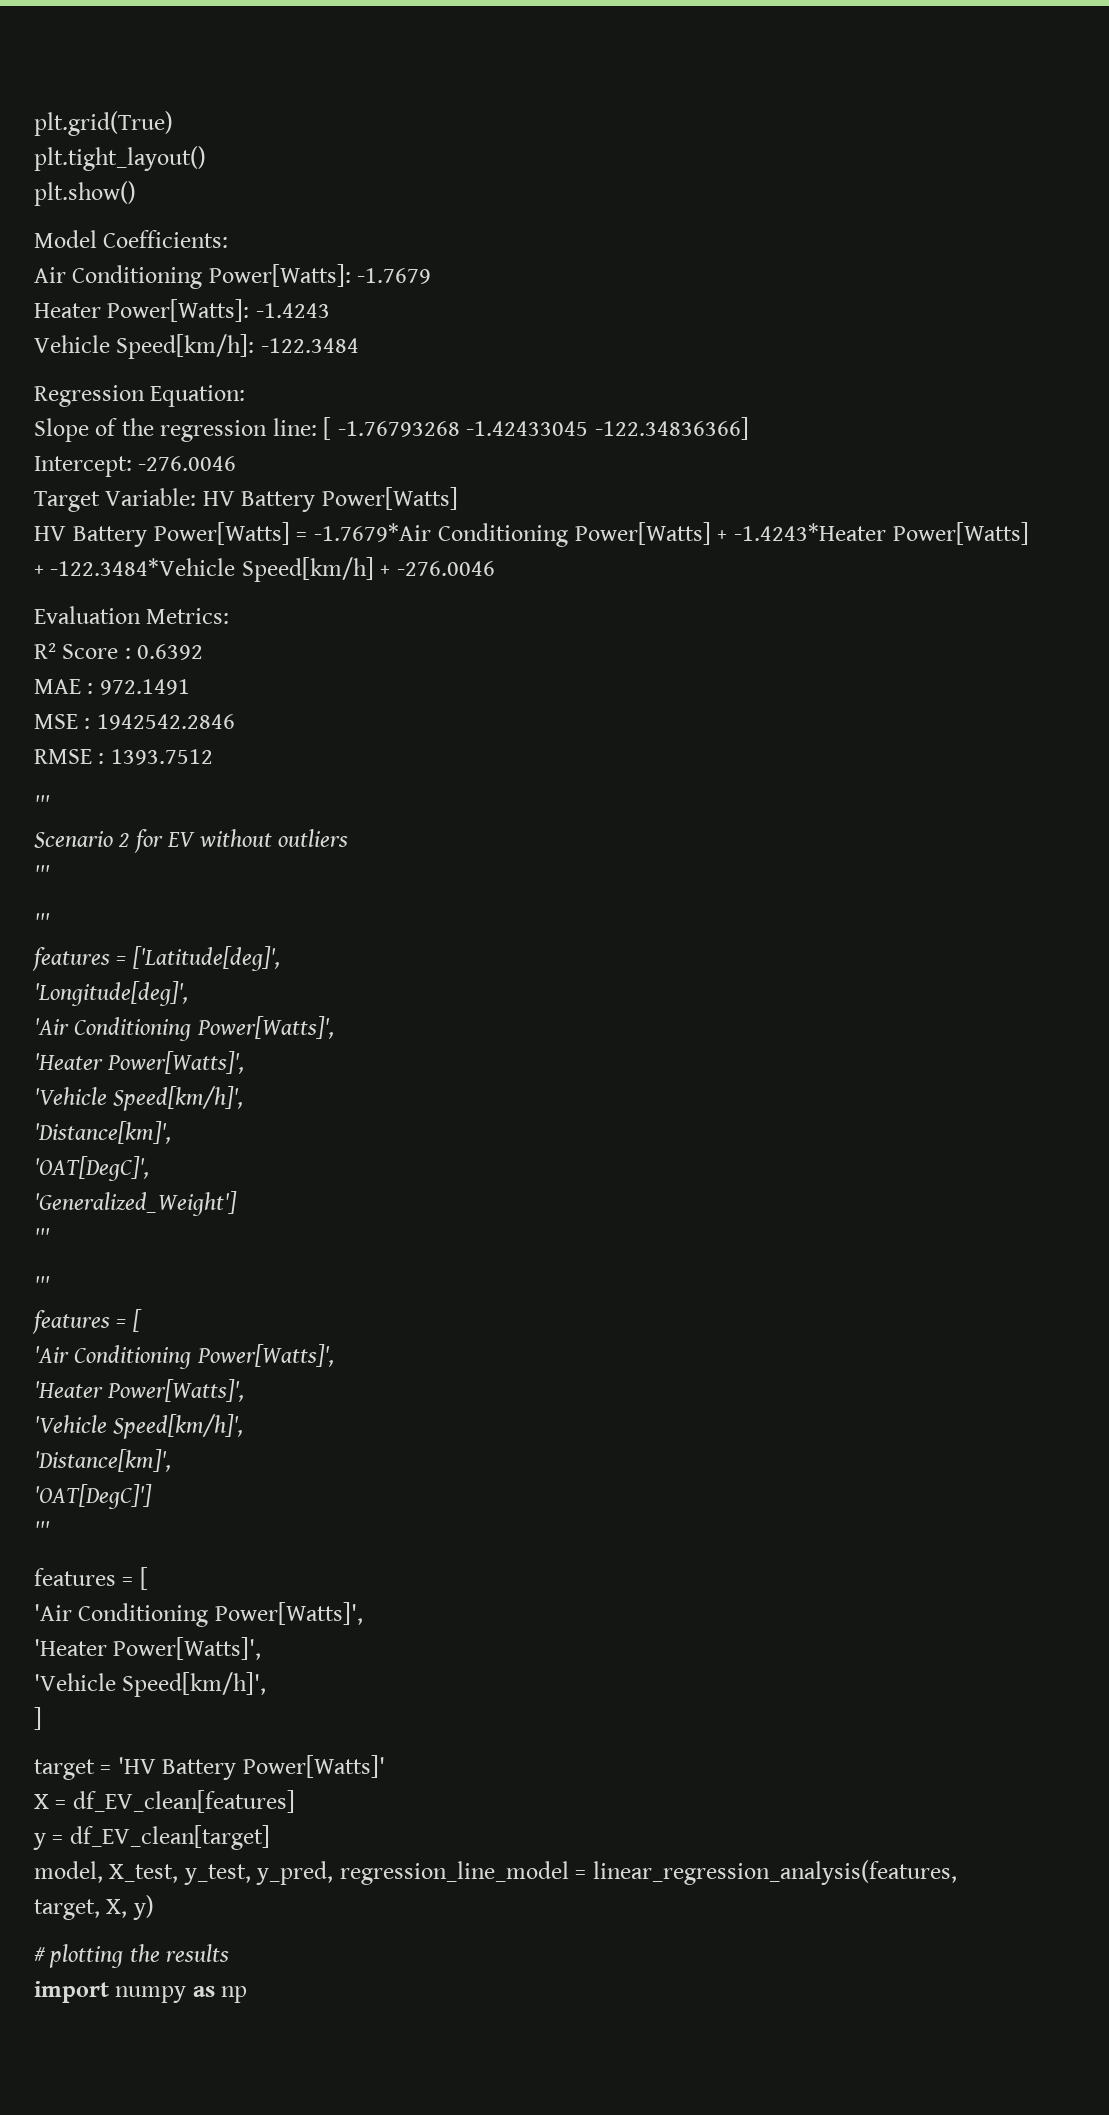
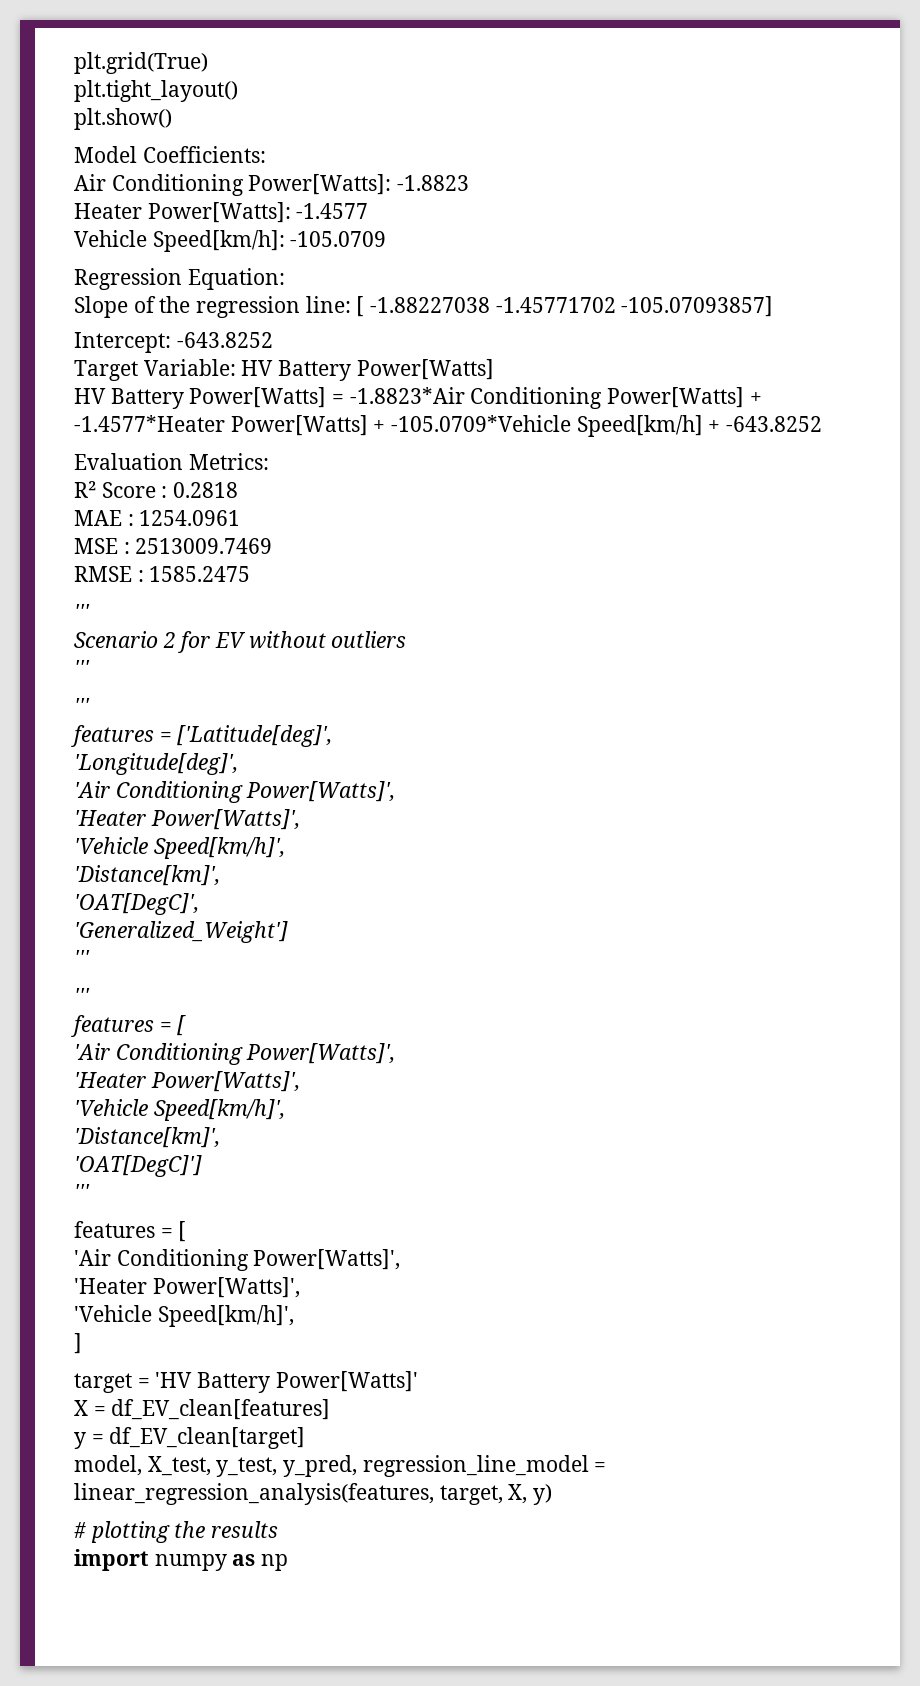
[357,268,432,284] -1.7679 -> [397,175,470,191] -1.8823
[255,303,330,318] -1.4243 -> [296,203,369,219] -1.4577
[260,338,359,353] -122.3484 -> [290,231,387,247] -105.0709
[337,417,749,440] -1.76793268 -1.42433045 -122.34836366] -> [370,296,774,317] -1.88227038 -1.45771702 -105.07093857]
[138,456,237,471] -276.0046 -> [176,332,273,348] -643.8252
[314,523,432,542] -1.7679*Air -> [349,387,465,404] -1.8823*Air
[734,522,1030,545] [34,558,236,576] -1.4243*Heater Power[Watts] + -122.3484*Vehicle -> [74,415,572,436] -1.4577*Heater Power[Watts] + -105.0709*Vehicle
[396,561,495,576] -276.0046 -> [726,416,823,432] -643.8252
[137,644,204,660] 0.6392 -> [173,482,239,498] 0.2818
[99,679,190,695] 972.1491 -> [139,510,241,526] 1254.0961
[96,714,235,730] 1942542.2846 -> [135,538,273,554] 2513009.7469
[110,749,213,765] 1393.7512 -> [149,566,251,582] 1585.2475

